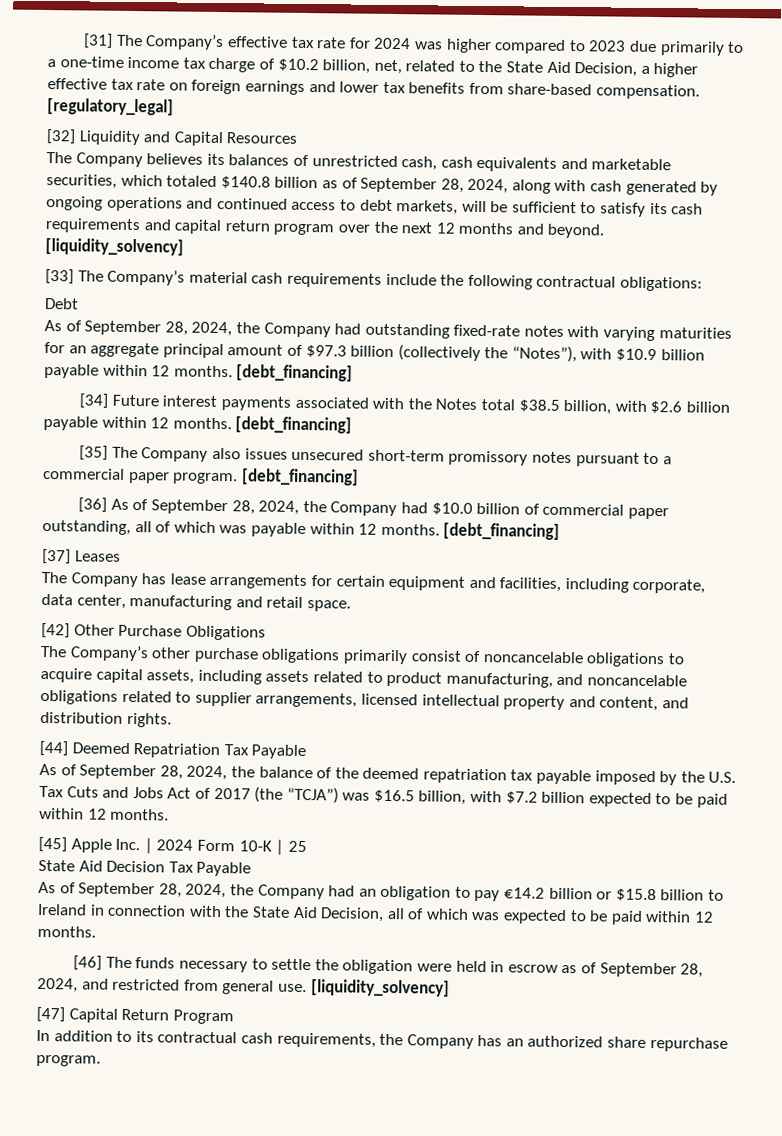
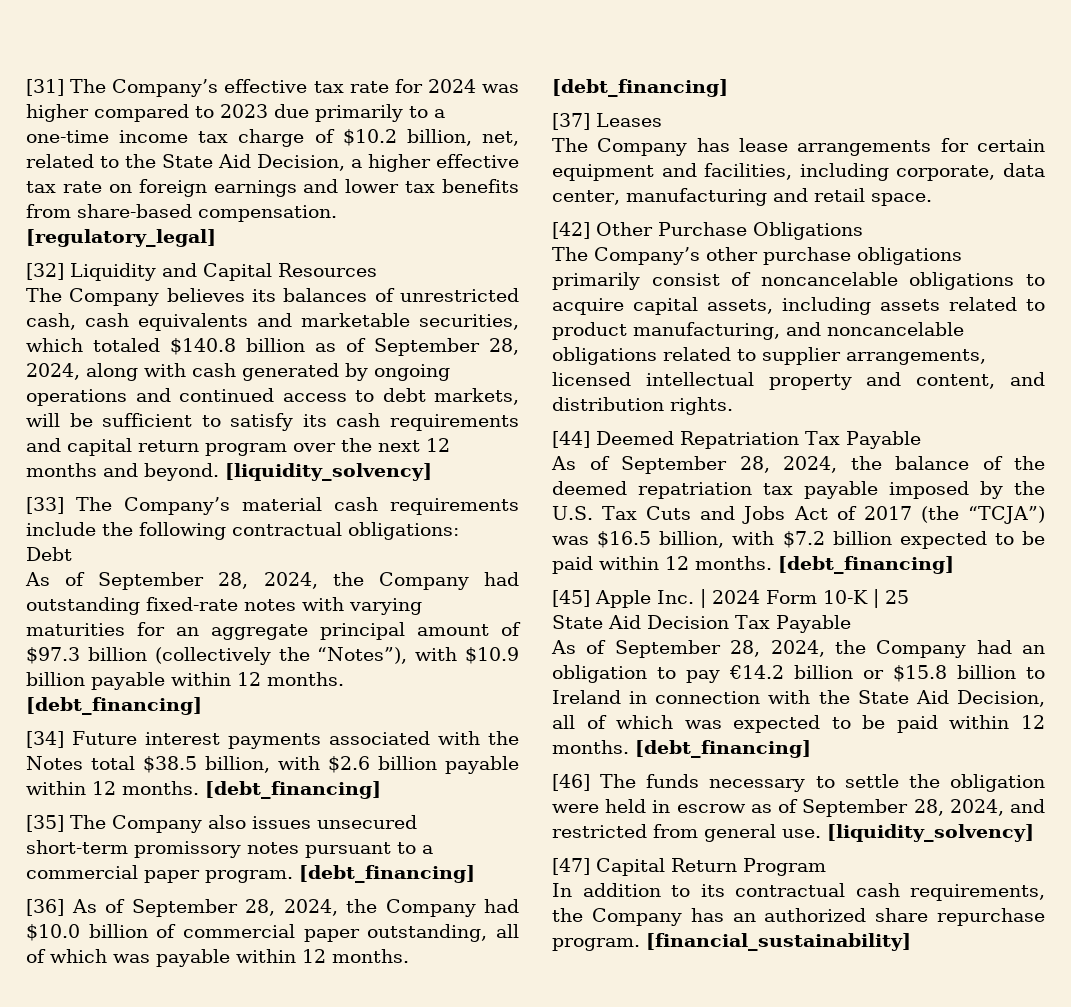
(170, 814) none -> [778,556,954,574] [debt_financing]
(96, 931) none -> [635,740,811,758] [debt_financing]
(101, 1060) none -> [646,933,911,951] [financial_sustainability]

